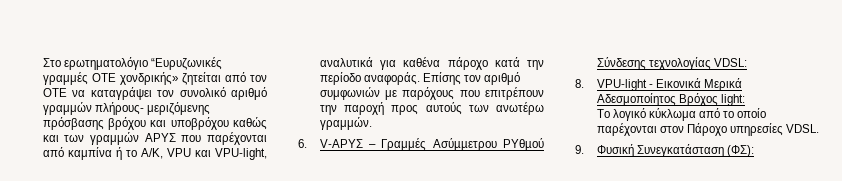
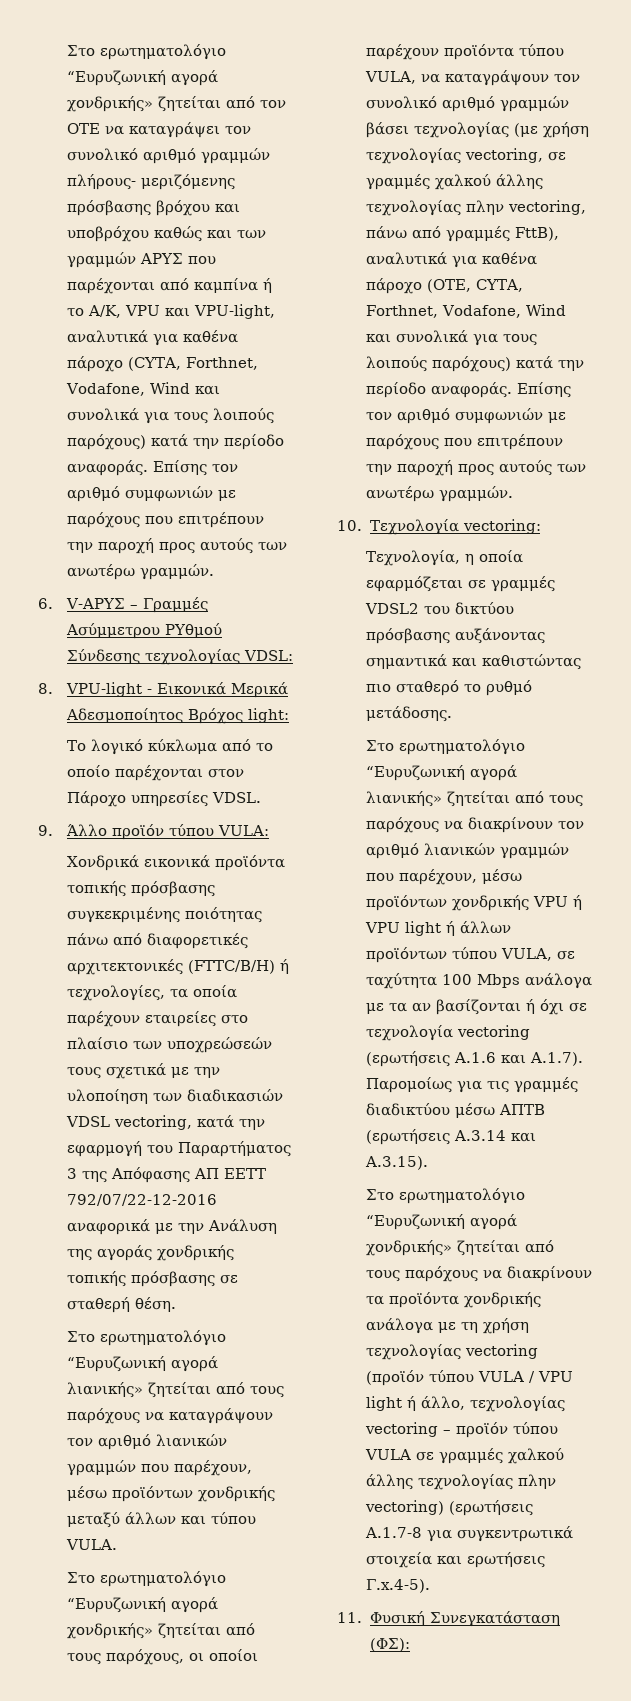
[42,57,222,70] [42,72,116,85] Στο ερωτηματολόγιο “Ευρυζωνικές γραμμές ΟΤΕ -> [67,44,227,60] [67,70,219,86] Στο ερωτηματολόγιο “Ευρυζωνική αγορά
(488, 63) none -> [128,357,259,371] [66,382,221,396] [67,408,275,424] [67,434,147,450] (CYTA, Forthnet, Vodafone, Wind και συνολικά για τους λοιπούς παρόχους)
(584, 149) none -> [66,824,270,840] [67,855,286,871] [67,881,216,897] [67,907,263,923] [67,933,249,949] [67,959,290,975] [67,985,238,1001] [67,1011,249,1027] [67,1037,273,1053] [67,1063,221,1079] [67,1089,284,1104] [66,1115,266,1130] [67,1141,292,1157] [67,1167,267,1183] [67,1194,218,1206] [67,1219,278,1235] [67,1245,235,1261] [67,1271,239,1287] [67,1297,177,1313] [67,1330,227,1346] [67,1356,219,1372] [67,1382,285,1398] [67,1408,274,1424] [67,1434,228,1450] [67,1460,253,1476] [67,1486,276,1502] [67,1512,257,1528] [66,1539,118,1550] [67,1571,227,1587] [67,1597,219,1613] [67,1623,256,1639] [67,1649,259,1665] [366,44,565,60] [365,70,581,86] [366,96,570,112] [366,122,590,138] [366,148,567,164] [366,174,544,190] [366,200,587,216] [366,226,560,242] [366,252,538,268] [366,278,524,294] [366,304,567,318] [366,330,538,346] [366,356,585,372] [366,382,572,398] [366,408,567,424] [366,434,564,450] [366,460,587,476] [366,486,514,502] [337,519,541,535] [366,550,524,566] [366,576,556,592] [365,602,515,615] [366,628,546,644] [366,654,582,670] [366,680,533,696] [366,706,453,722] [366,739,526,755] [366,765,518,781] [366,791,584,807] [366,817,585,833] [366,843,570,859] [366,869,523,885] [366,895,583,911] [365,921,512,936] [366,947,576,963] [366,973,593,989] [366,999,588,1015] [366,1025,531,1041] [366,1051,584,1067] [366,1077,579,1093] [366,1103,546,1118] [366,1129,537,1145] [365,1156,429,1170] [366,1188,526,1204] [366,1214,518,1230] [366,1240,555,1256] [366,1266,593,1282] [366,1292,542,1308] [366,1318,530,1334] [366,1344,539,1360] [366,1370,574,1386] [366,1396,566,1412] [365,1422,559,1438] [365,1448,565,1464] [366,1474,557,1490] [365,1500,534,1516] [365,1526,574,1542] [366,1552,546,1568] [366,1579,431,1593] [337,1612,362,1623] Άλλο προϊόν τύπου VULA: // Χονδρικά εικονικά προϊόντα τοπικής πρόσβασης συγκεκριμένης ποιότητας πάνω από διαφορετικές αρχιτεκτονικές (FTTC/B/H) ή τεχνολογίες, τα οποία παρέχουν εταιρείες στο πλαίσιο των υποχρεώσεών τους σχετικά με την υλοποίηση των διαδικασιών VDSL vectoring, κατά την εφαρμογή του Παραρτήματος 3 της Απόφασης ΑΠ ΕΕΤΤ 792/07/22-12-2016 αναφορικά με την Ανάλυση της αγοράς χονδρικής τοπικής πρόσβασης σε σταθερή θέση. // Στο ερωτηματολόγιο “Ευρυζωνική αγορά λιανικής» ζητείται από τους παρόχους να καταγράψουν τον αριθμό λιανικών γραμμών που παρέχουν, μέσω προϊόντων χονδρικής μεταξύ άλλων και τύπου VULA. // Στο ερωτηματολόγιο “Ευρυζωνική αγορά χονδρικής» ζητείται από τους παρόχους, οι οποίοι παρέχουν προϊόντα τύπου VULA, να καταγράψουν τον συνολικό αριθμό γραμμών βάσει τεχνολογίας (με χρήση τεχνολογίας vectoring, σε γραμμές χαλκού άλλης τεχνολογίας πλην vectoring, πάνω από γραμμές FttB), αναλυτικά για καθένα πάροχο (ΟΤΕ, CYTA, Forthnet, Vodafone, Wind και συνολικά για τους λοιπούς παρόχους) κατά την περίοδο αναφοράς. Επίσης τον αριθμό συμφωνιών με παρόχους που επιτρέπουν την παροχή προς αυτούς των ανωτέρω γραμμών. // 10. Τεχνολογία vectoring: // Τεχνολογία, η οποία εφαρμόζεται σε γραμμές VDSL2 του δικτύου πρόσβασης αυξάνοντας σημαντικά και καθιστώντας πιο σταθερό το ρυθμό μετάδοσης. // Στο ερωτηματολόγιο “Ευρυζωνική αγορά λιανικής» ζητείται από τους παρόχους να διακρίνουν τον αριθμό λιανικών γραμμών που παρέχουν, μέσω προϊόντων χονδρικής VPU ή VPU light ή άλλων προϊόντων τύπου VULA, σε ταχύτητα 100 Mbps ανάλογα με τα αν βασίζονται ή όχι σε τεχνολογία vectoring (ερωτήσεις Α.1.6 και Α.1.7). Παρομοίως για τις γραμμές διαδικτύου μέσω ΑΠΤΒ (ερωτήσεις Α.3.14 και Α.3.15). // Στο ερωτηματολόγιο “Ευρυζωνική αγορά χονδρικής» ζητείται από τους παρόχους να διακρίνουν τα προϊόντα χονδρικής ανάλογα με τη χρήση τεχνολογίας vectoring (προϊόν τύπου VULA / VPU light ή άλλο, τεχνολογίας vectoring – προϊόν τύπου VULA σε γραμμές χαλκού άλλης τεχνολογίας πλην vectoring) (ερωτήσεις Α.1.7-8 για συγκεντρωτικά στοιχεία και ερωτήσεις Γ.x.4-5). // 11.

